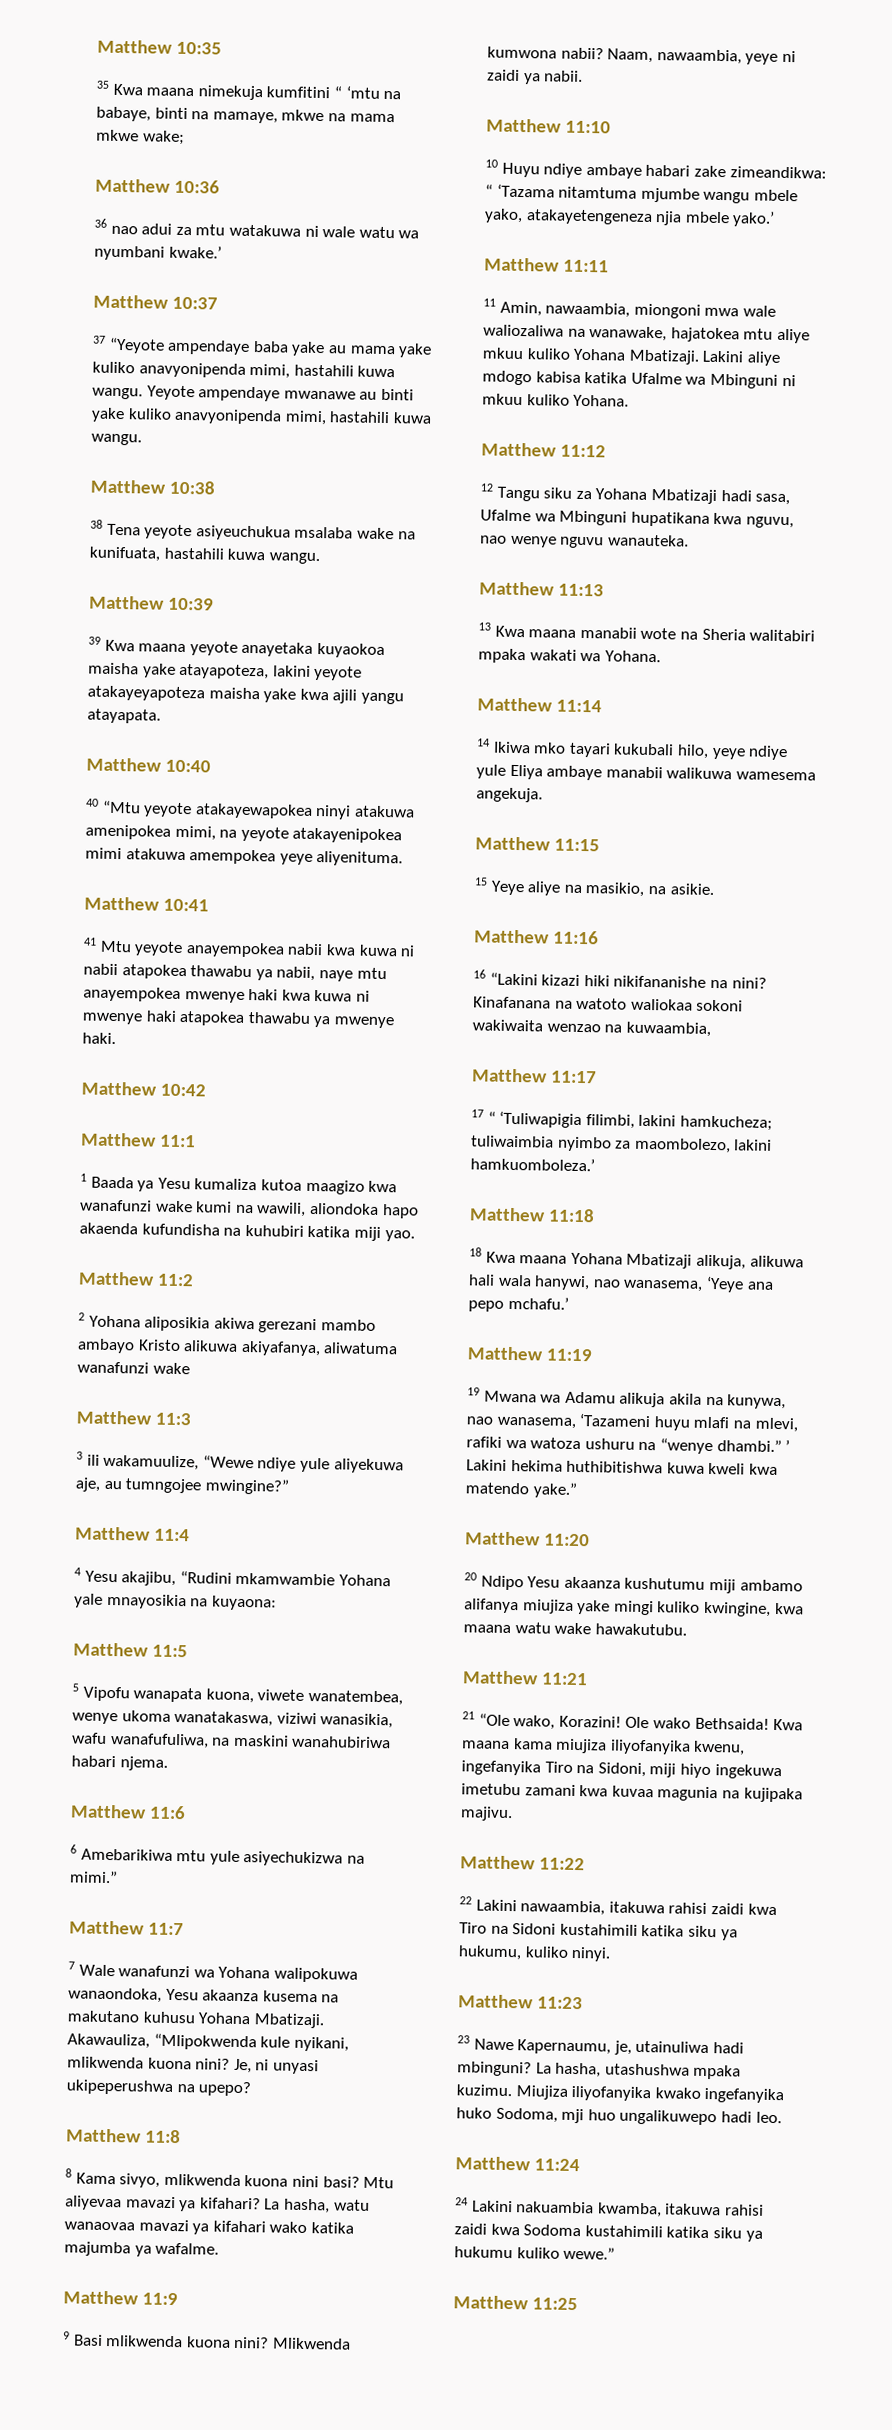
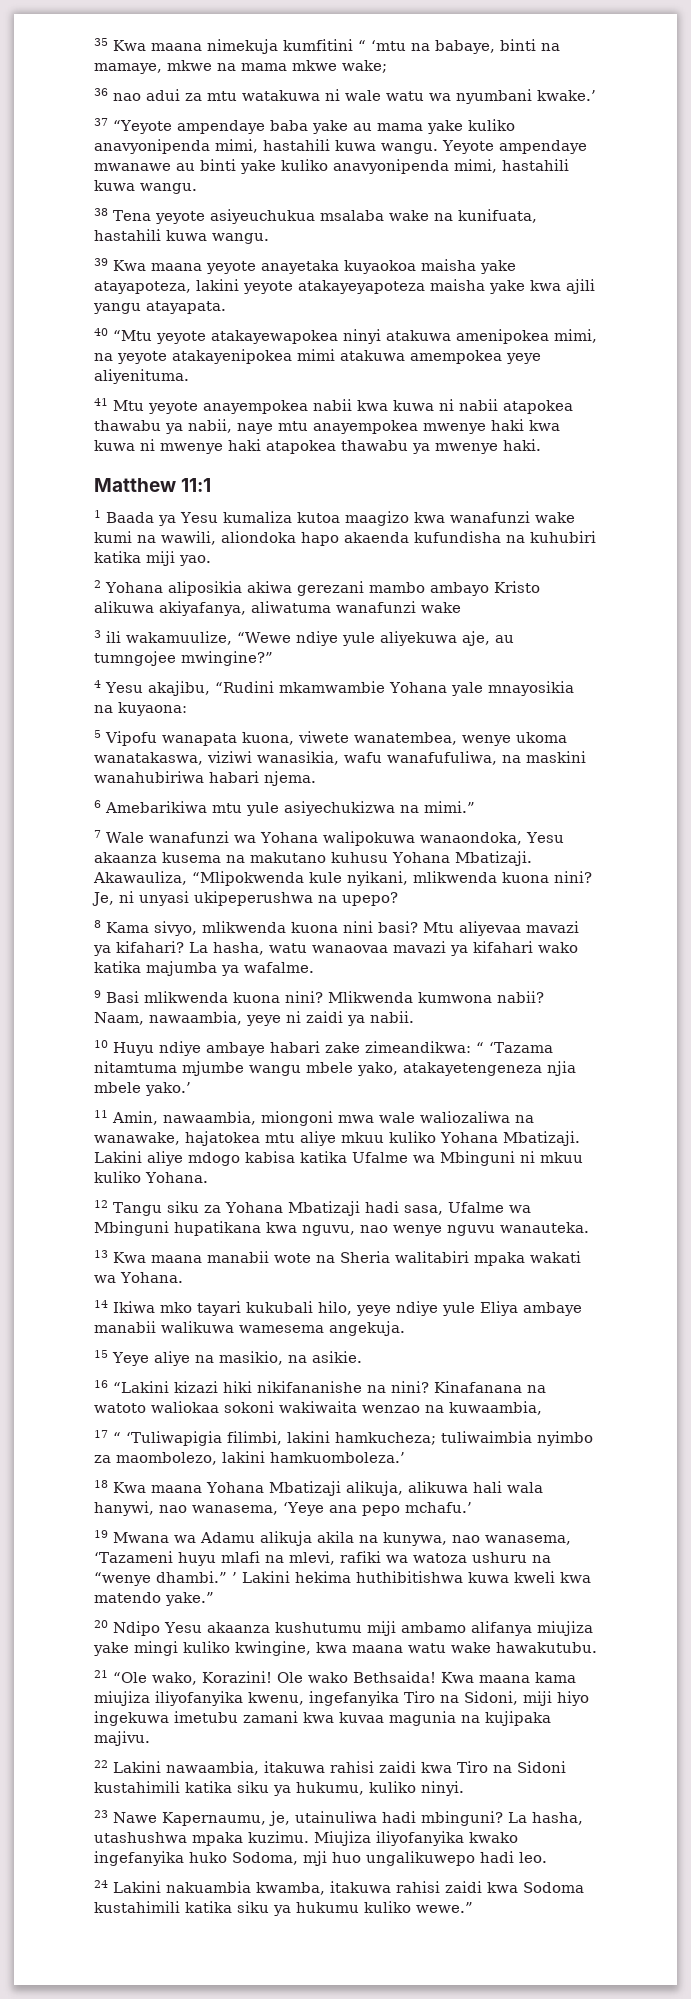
[97,39,222,55] Matthew 10:35 // -> (94, 42) none
[95,178,220,194] // Matthew 10:36 -> (387, 66) none
[93,294,218,310] // Matthew 10:37 -> (596, 95) none
[90,479,215,495] // Matthew 10:38 -> (197, 188) none
[89,595,214,611] // Matthew 10:39 -> (269, 238) none
[86,757,211,773] // Matthew 10:40 -> (226, 307) none
[84,896,209,912] // Matthew 10:41 -> (189, 376) none
[81,1081,206,1097] // Matthew 10:42 -> (541, 445) none
[78,1271,194,1287] // Matthew 11:2 -> (211, 560) none
[76,1410,191,1426] // Matthew 11:3 -> (461, 607) none
[75,1526,190,1542] // Matthew 11:4 -> (273, 658) none
[73,1642,188,1658] // Matthew 11:5 -> (187, 709) none
[70,1804,186,1820] // Matthew 11:6 -> (316, 778) none
[69,1920,184,1936] // Matthew 11:7 -> (475, 807) none
[66,2128,181,2144] // Matthew 11:8 -> (398, 899) none
[63,2290,178,2306] // Matthew 11:9 -> (314, 967) none
[486,118,611,134] // Matthew 11:10 -> (414, 1017) none
[484,257,609,273] // Matthew 11:11 -> (191, 1089) none
[481,442,606,458] // Matthew 11:12 -> (208, 1177) none
[479,581,604,597] // Matthew 11:13 -> (589, 1227) none
[477,697,602,713] // Matthew 11:14 -> (183, 1277) none
[475,836,600,852] // Matthew 11:15 -> (405, 1328) none
[474,929,599,945] // Matthew 11:16 -> (362, 1357) none
[472,1068,597,1084] // Matthew 11:17 -> (542, 1408) none
[469,1207,595,1223] // Matthew 11:18 -> (405, 1457) none
[467,1346,593,1362] // Matthew 11:19 -> (472, 1507) none
[465,1531,590,1547] // Matthew 11:20 -> (214, 1599) none
[462,1670,588,1686] // Matthew 11:21 -> (597, 1647) none
[460,1855,585,1871] // Matthew 11:22 -> (150, 1738) none
[458,1994,583,2010] // Matthew 11:23 -> (464, 1788) none
[455,2156,580,2172] // Matthew 11:24 -> (547, 1857) none
[453,2295,578,2311] // Matthew 11:25 -> (473, 1907) none

